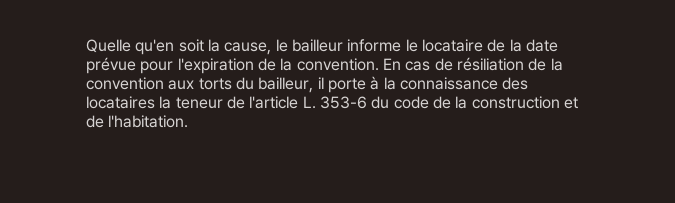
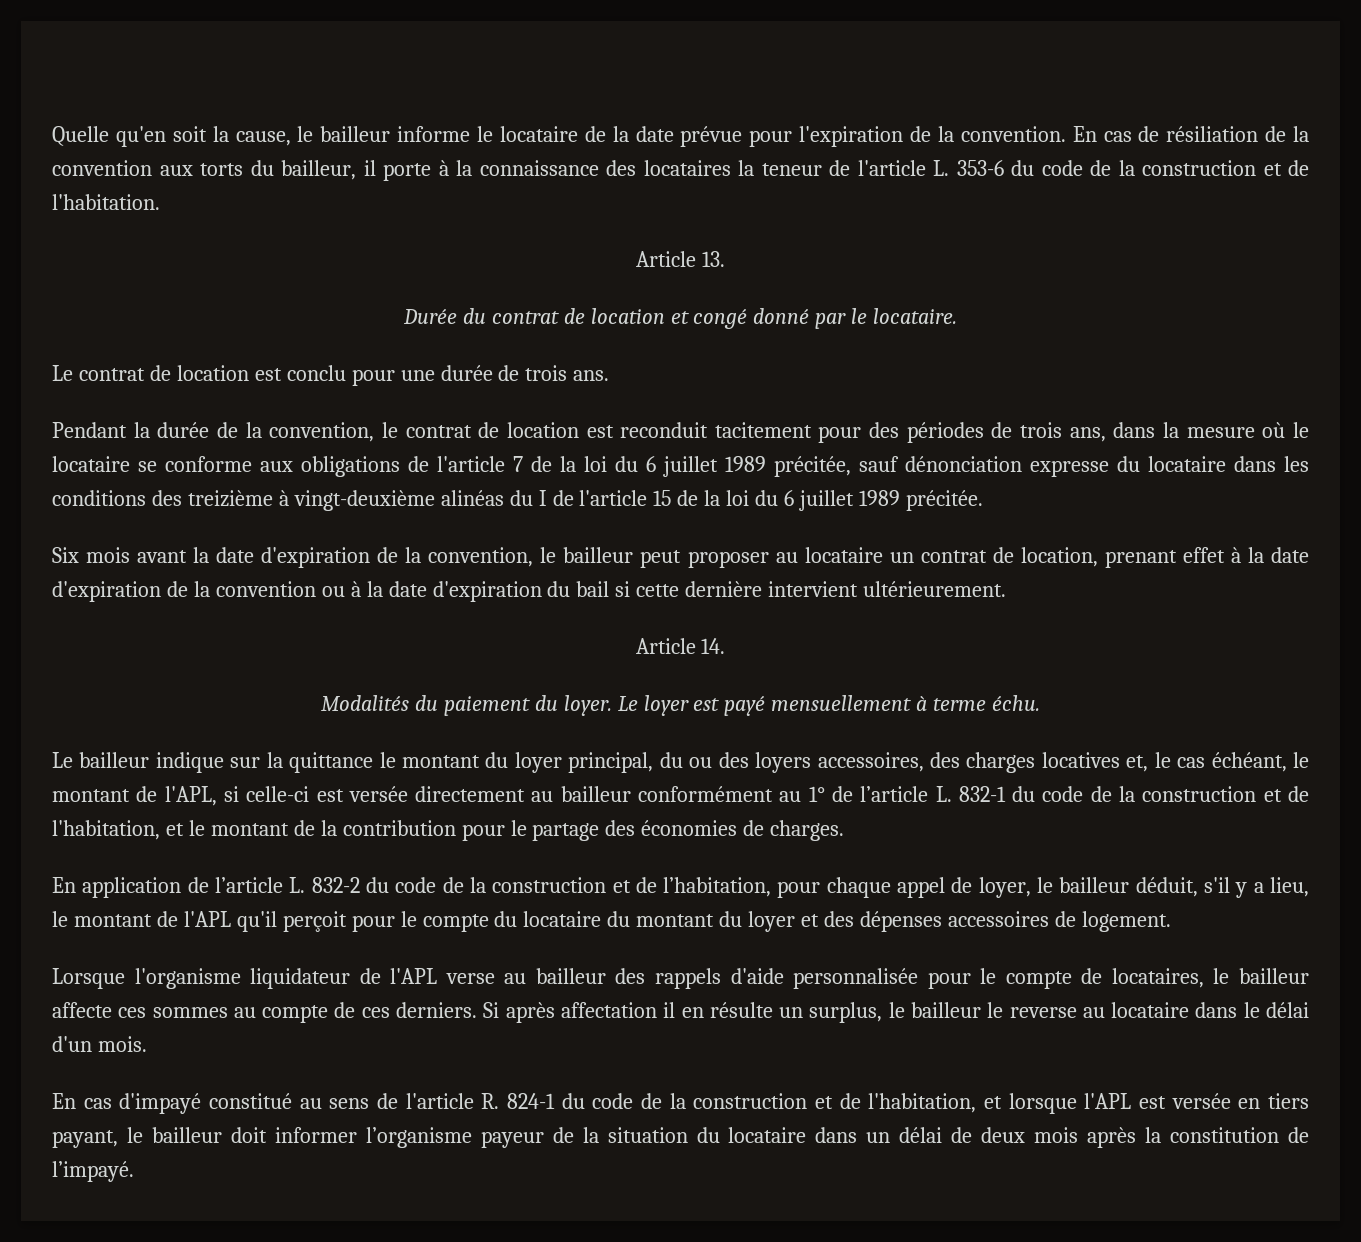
(189, 121) none -> [636,251,725,267] [402,308,958,329] [52,365,610,386] [52,422,1310,443] [52,456,1309,477] [52,490,983,511] [52,547,1309,568] [52,581,1007,602] [635,638,726,654] [320,695,1041,716] [52,752,1310,773] [52,786,1310,806] [52,820,845,841] [52,877,1310,898] [52,911,1171,932] [52,968,1310,989] [52,1002,1310,1023] [52,1036,147,1052] [52,1093,1310,1114] [52,1127,1310,1148] [52,1161,134,1182] // Article 13. // Durée du contrat de location et congé donné par le locataire. // Le contrat de location est conclu pour une durée de trois ans. // Pendant la durée de la convention, le contrat de location est reconduit tacitement pour des périodes de trois ans, dans la mesure où le locataire se conforme aux obligations de l'article 7 de la loi du 6 juillet 1989 précitée, sauf dénonciation expresse du locataire dans les conditions des treizième à vingt-deuxième alinéas du I de l'article 15 de la loi du 6 juillet 1989 précitée. // Six mois avant la date d'expiration de la convention, le bailleur peut proposer au locataire un contrat de location, prenant effet à la date d'expiration de la convention ou à la date d'expiration du bail si cette dernière intervient ultérieurement. // Article 14. // Modalités du paiement du loyer. Le loyer est payé mensuellement à terme échu. // Le bailleur indique sur la quittance le montant du loyer principal, du ou des loyers accessoires, des charges locatives et, le cas échéant, le montant de l'APL, si celle-ci est versée directement au bailleur conformément au 1° de l’article L. 832-1 du code de la construction et de l'habitation, et le montant de la contribution pour le partage des économies de charges. // En application de l’article L. 832-2 du code de la construction et de l’habitation, pour chaque appel de loyer, le bailleur déduit, s'il y a lieu, le montant de l'APL qu'il perçoit pour le compte du locataire du montant du loyer et des dépenses accessoires de logement. // Lorsque l'organisme liquidateur de l'APL verse au bailleur des rappels d'aide personnalisée pour le compte de locataires, le bailleur affecte ces sommes au compte de ces derniers. Si après affectation il en résulte un surplus, le bailleur le reverse au locataire dans le délai d'un mois. // En cas d'impayé constitué au sens de l'article R. 824-1 du code de la construction et de l'habitation, et lorsque l'APL est versée en tiers payant, le bailleur doit informer l’organisme payeur de la situation du locataire dans un délai de deux mois après la constitution de l’impayé.

